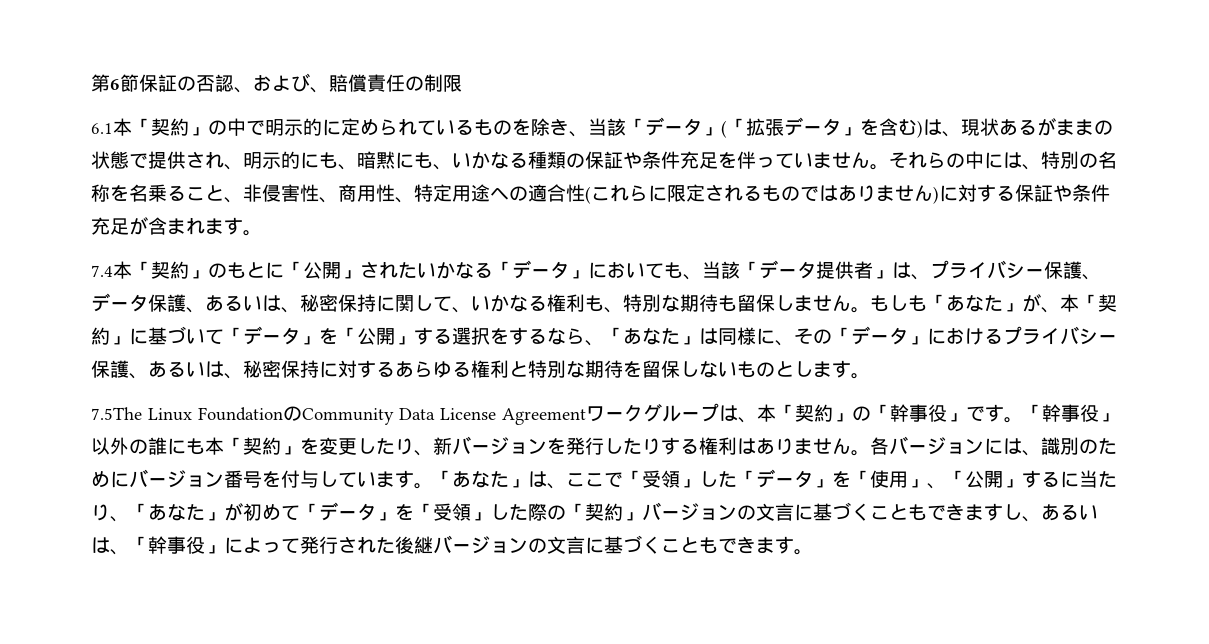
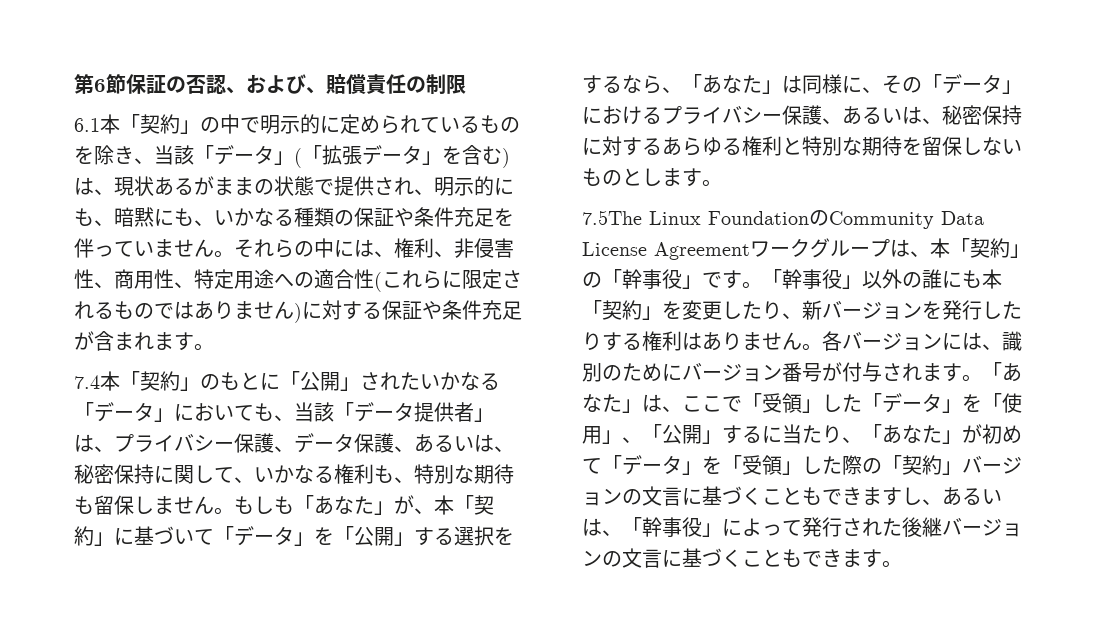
[1041,151,1117,169] [91,184,224,202] 特別の名称を名乗ること -> [394,238,434,258] 権利
[262,470,376,488] を付与してい -> [822,362,922,382] が付与され

